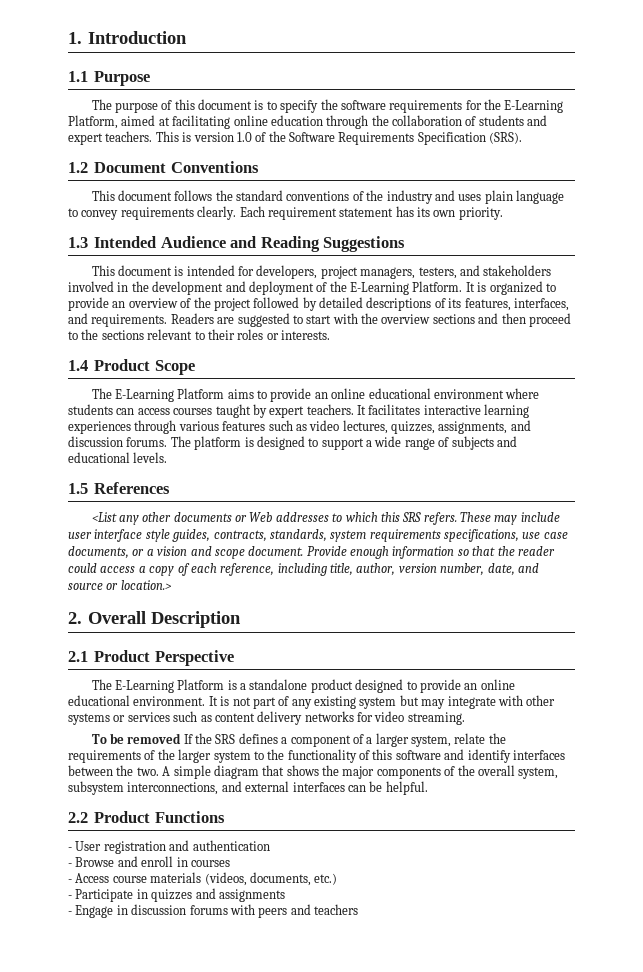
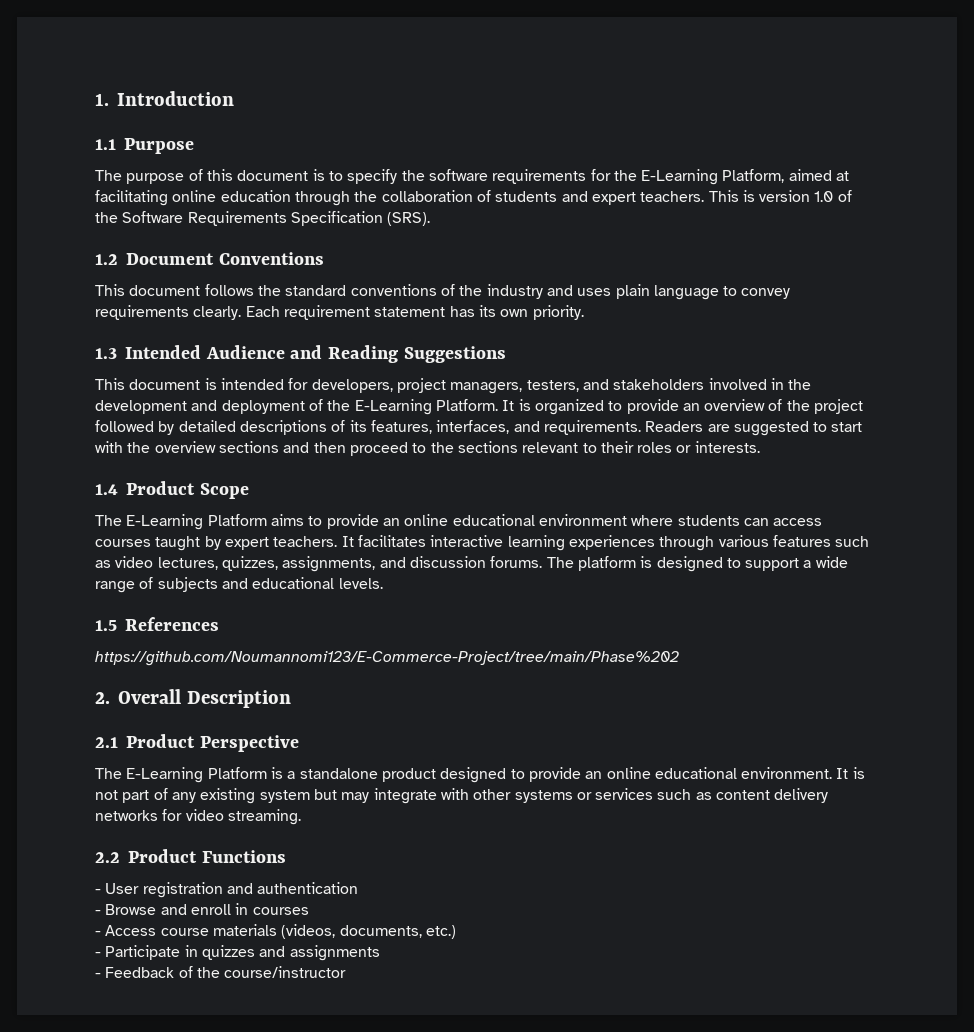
[91,512,560,525] [68,529,568,542] [68,546,555,559] [68,563,539,576] [68,580,172,590] <List any other documents or Web addresses to which this SRS refers. These may include user interface style guides, contracts, standards, system requirements specifications, use case documents, or a vision and scope document. Provide enough information so that the reader could access a copy of each reference, including title, author, version number, date, and source or location.> -> [95,651,679,666] https://github.com/Noumannomi123/E-Commerce-Project/tree/main/Phase%202
[91,733,506,747] [68,749,565,763] [68,765,559,779] [68,781,428,795] // To be removed If the SRS defines a component of a larger system, relate the requirements of the larger system to the functionality of this software and identify interfaces between the two. A simple diagram that shows the major components of the overall system, subsystem interconnections, and external interfaces can be helpful. -> (301, 817) none
[75,904,358,918] Engage in discussion forums with peers and teachers -> [105,966,347,978] Feedback of the course/instructor

